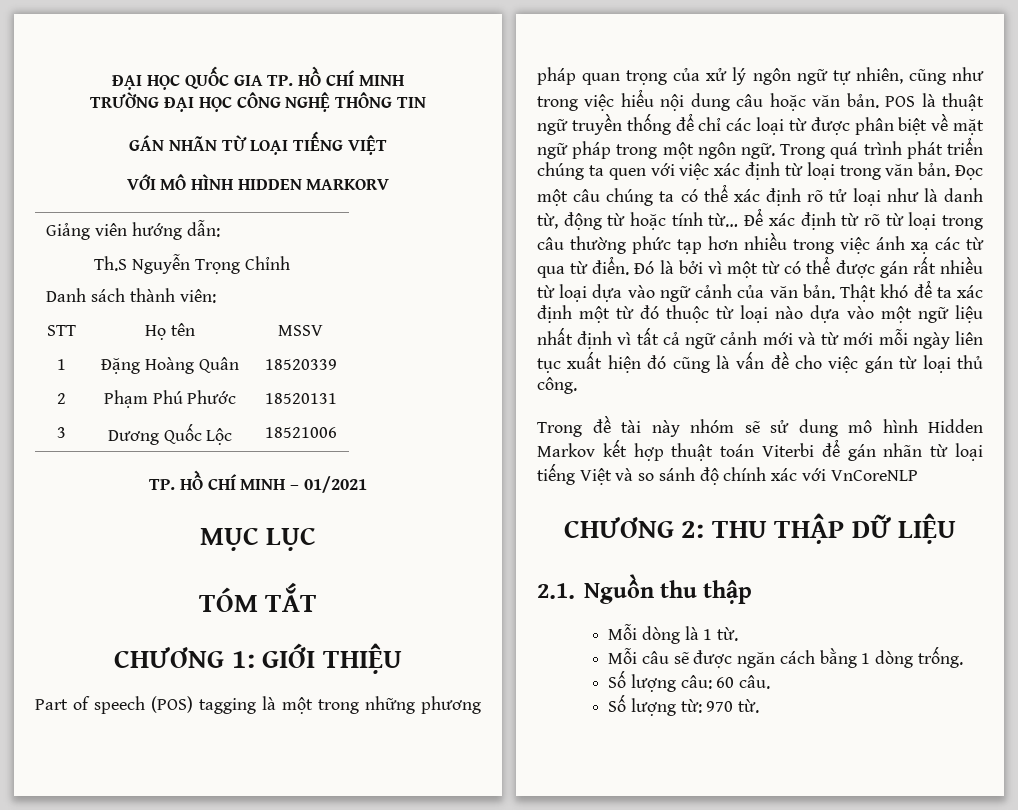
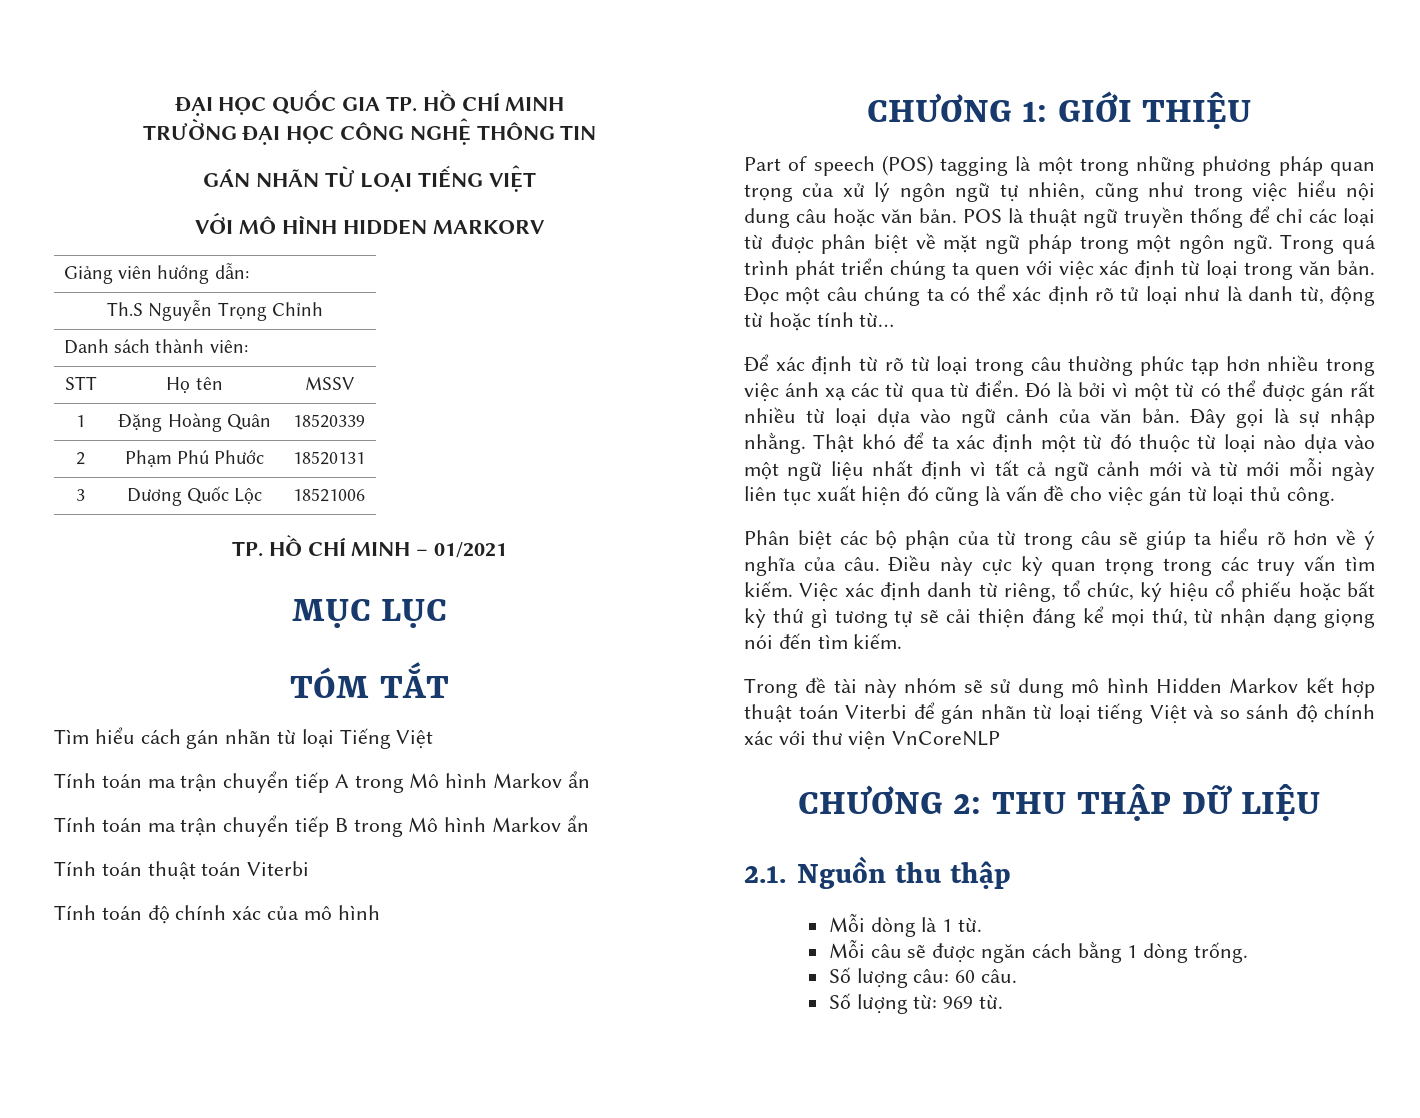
(318, 597) none -> [54,727,434,749] [54,771,590,793] [54,815,589,837] [54,861,310,880] [54,905,380,924] // Tìm hiểu cách gán nhãn từ loại Tiếng Việt // Tính toán ma trận chuyển tiếp A trong Mô hình Markov ẩn // Tính toán ma trận chuyển tiếp B trong Mô hình Markov ẩn // Tính toán thuật toán Viterbi // Tính toán độ chính xác của mô hình
(739, 220) none -> (895, 319) //
(835, 291) none -> [1190,408,1375,428] [744,432,806,454] Đây gọi là sự nhập nhằng.
(577, 385) none -> [744,528,1375,550] [744,555,1375,576] [744,580,1375,602] [744,606,1375,628] [744,633,903,649] // Phân biệt các bộ phận của từ trong câu sẽ giúp ta hiểu rõ hơn về ý nghĩa của câu. Điều này cực kỳ quan trọng trong các truy vấn tìm kiếm. Việc xác định danh từ riêng, tổ chức, ký hiệu cổ phiếu hoặc bất kỳ thứ gì tương tự sẽ cải thiện đáng kể mọi thứ, từ nhận dạng giọng nói đến tìm kiếm.
(826, 474) none -> [811,730,887,750] thư viện
[706,701,734,712] 970 -> [943,996,974,1009] 969

